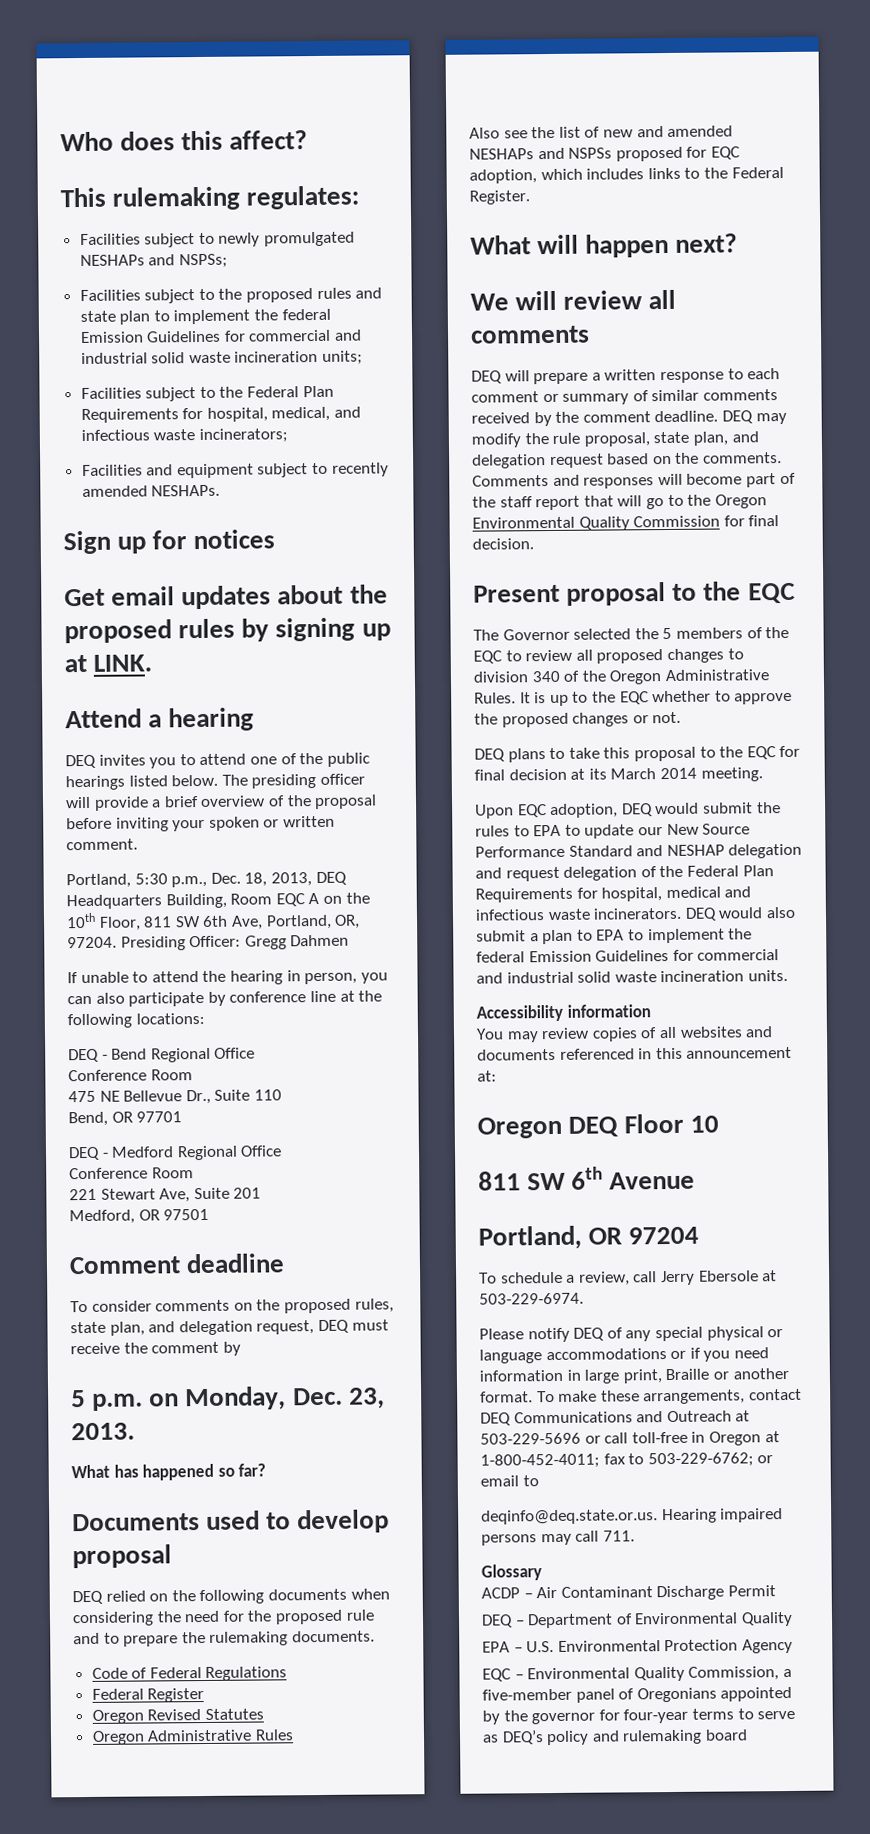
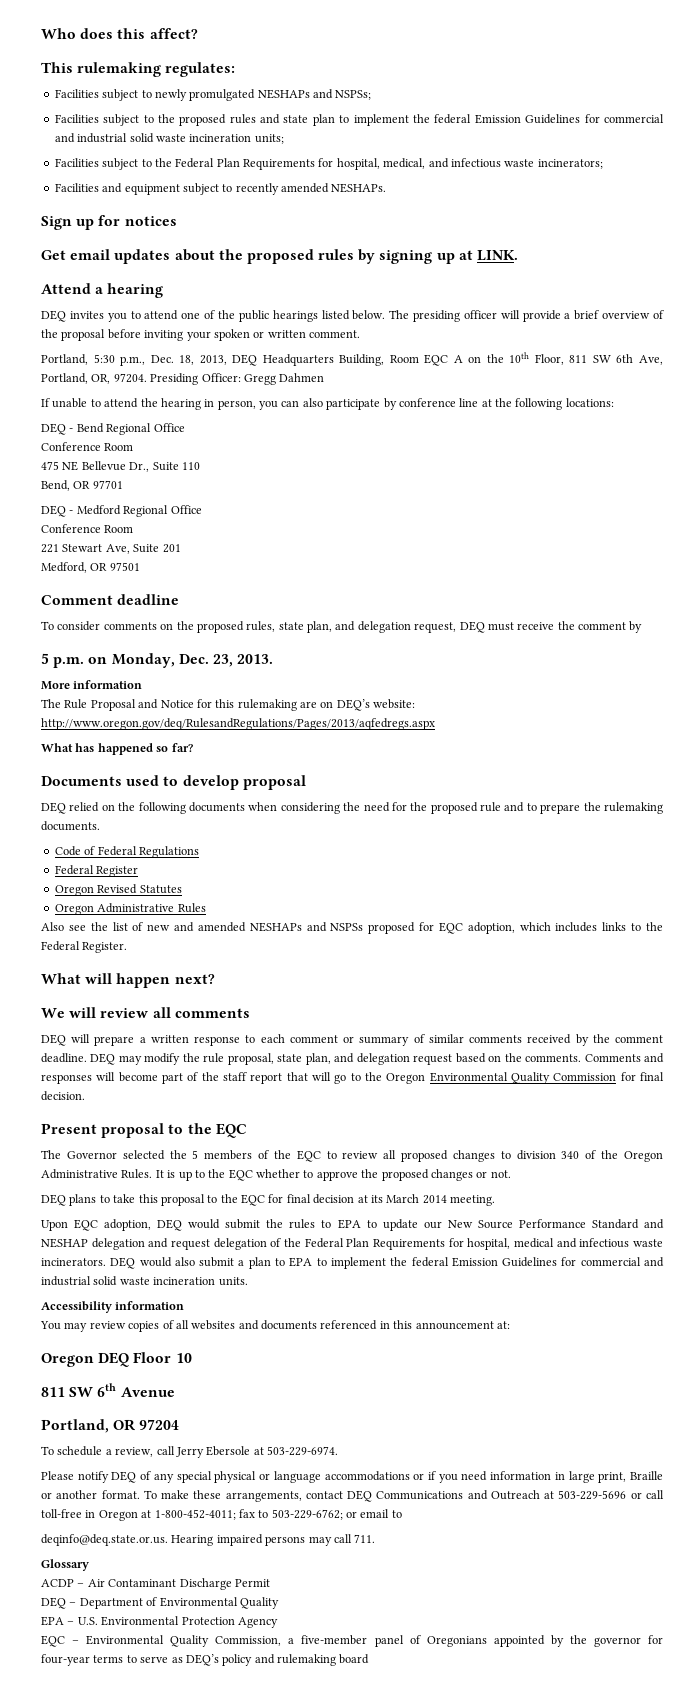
(135, 1431) none -> [41,680,143,690] [41,699,416,711] [41,718,435,730] // More information // The Rule Proposal and Notice for this rulemaking are on DEQ’s website: http://www.oregon.gov/deq/RulesandRegulations/Pages/2013/aqfedregs.aspx

